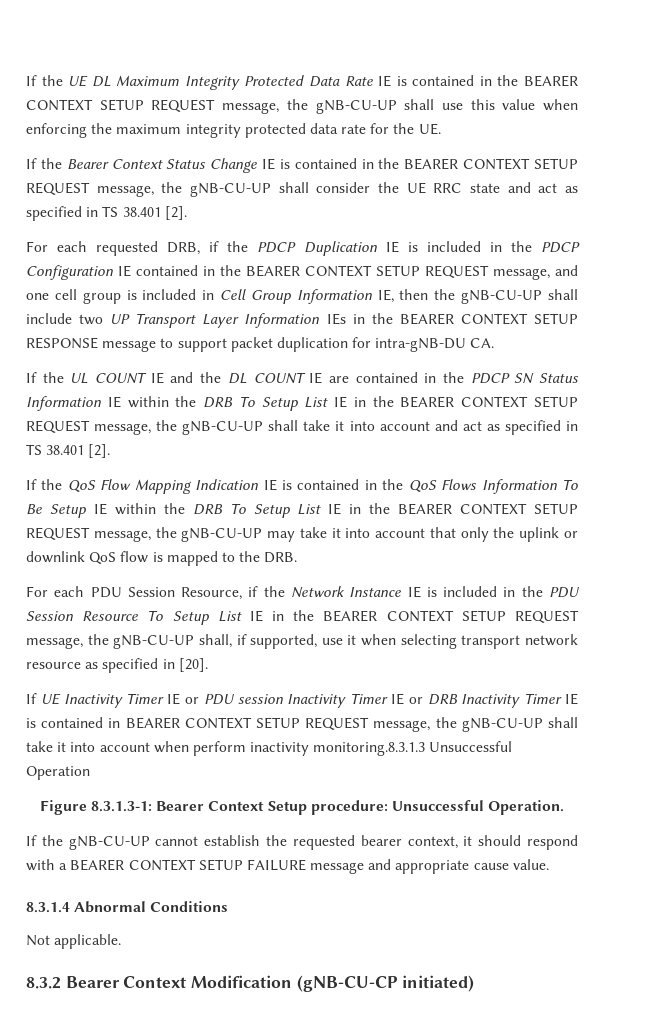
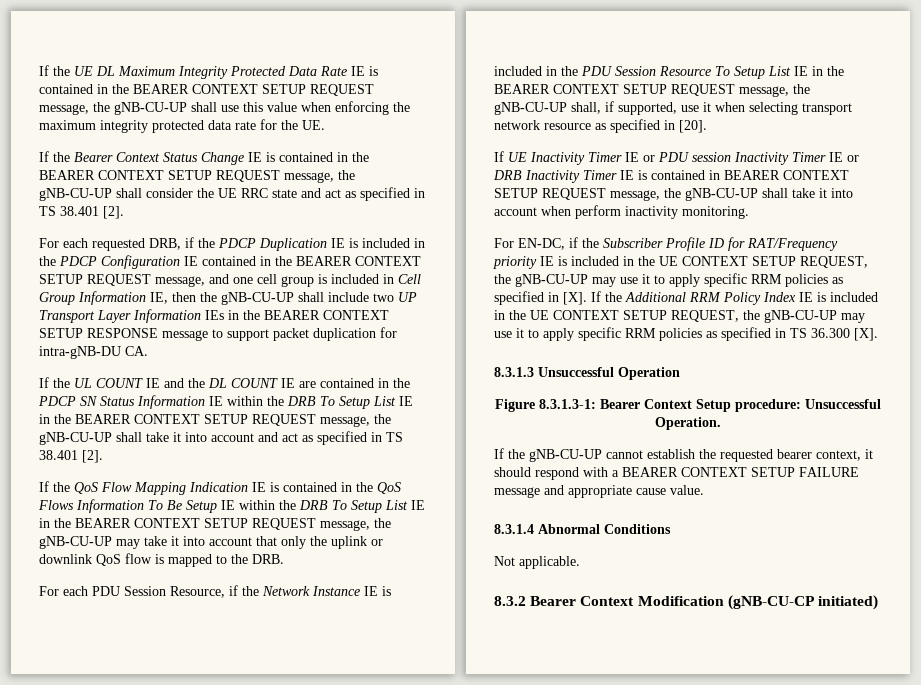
[313,742,426,756] monitoring.8.3.1.3 -> [682,206,749,219] [494,237,838,251] [493,256,868,269] [494,273,843,287] [494,291,878,305] [494,310,865,323] [494,327,878,341] [494,367,534,377] monitoring. // For EN-DC, if the Subscriber Profile ID for RAT/Frequency priority IE is included in the UE CONTEXT SETUP REQUEST, the gNB-CU-UP may use it to apply specific RRM policies as specified in [X]. If the Additional RRM Policy Index IE is included in the UE CONTEXT SETUP REQUEST, the gNB-CU-UP may use it to apply specific RRM policies as specified in TS 36.300 [X]. // 8.3.1.3

